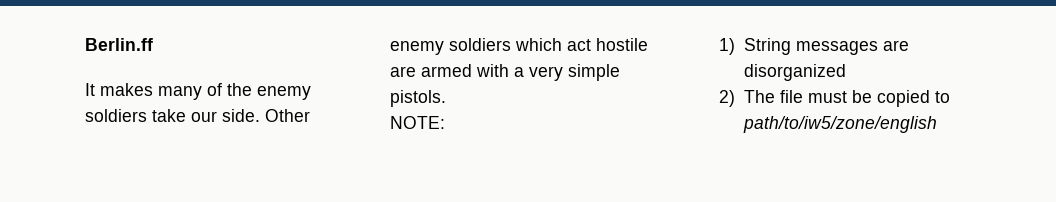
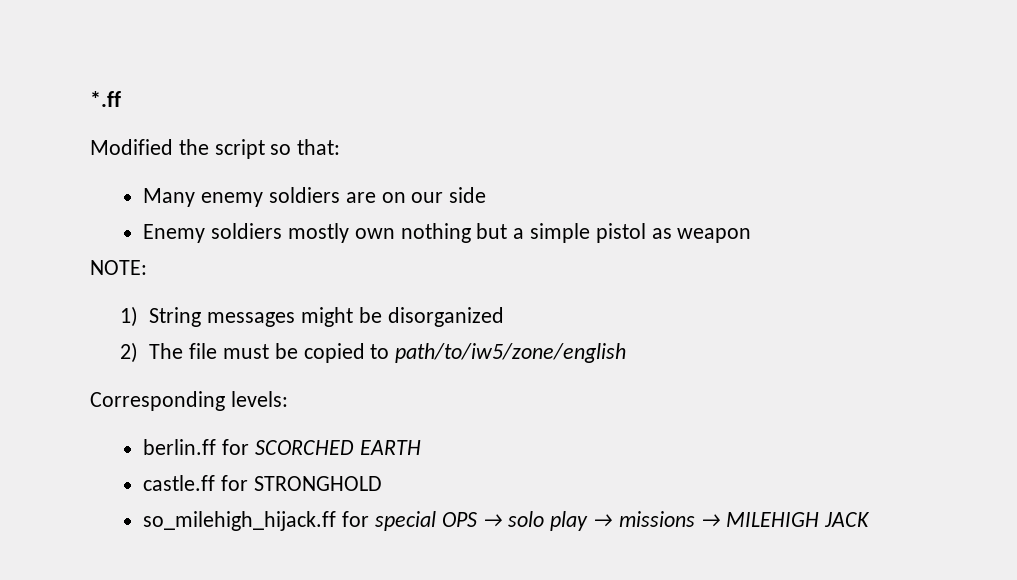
[85,38,153,51] [85,83,311,100] [85,109,310,122] [390,38,648,55] [390,64,620,81] [390,90,446,107] Berlin.ff // It makes many of the enemy soldiers take our side. Other enemy soldiers which act hostile are armed with a very simple pistols. -> [90,91,121,107] [90,139,341,159] [143,187,487,207] [143,223,752,243] *.ff // Modified the script so that: // Many enemy soldiers are on our side // Enemy soldiers mostly own nothing but a simple pistol as weapon
[882,40,909,51] are -> [301,307,382,327] might be
(937, 124) none -> [90,391,288,411] [143,439,421,455] [143,475,382,491] [143,511,871,531] // Corresponding levels: // berlin.ff for SCORCHED EARTH // castle.ff for STRONGHOLD // so_milehigh_hijack.ff for special OPS → solo play → missions → MILEHIGH JACK

